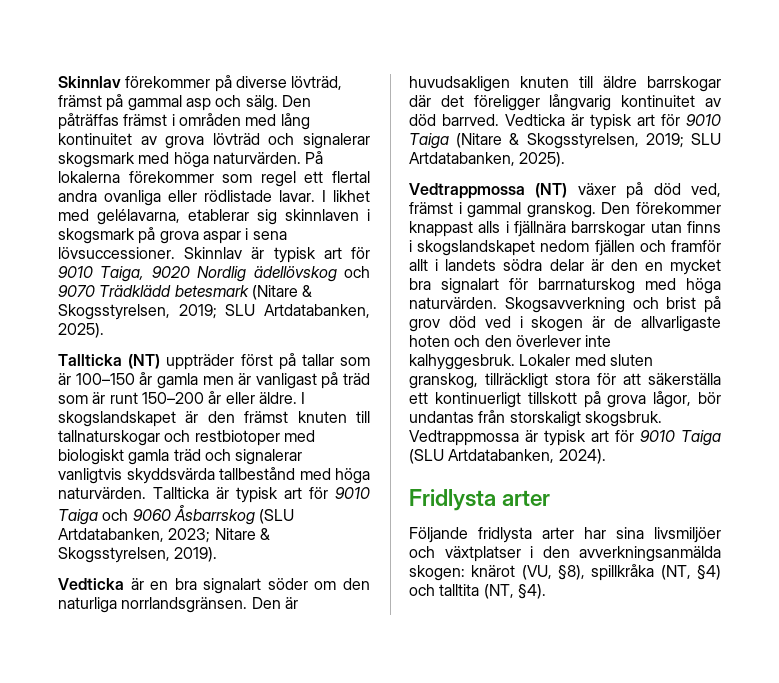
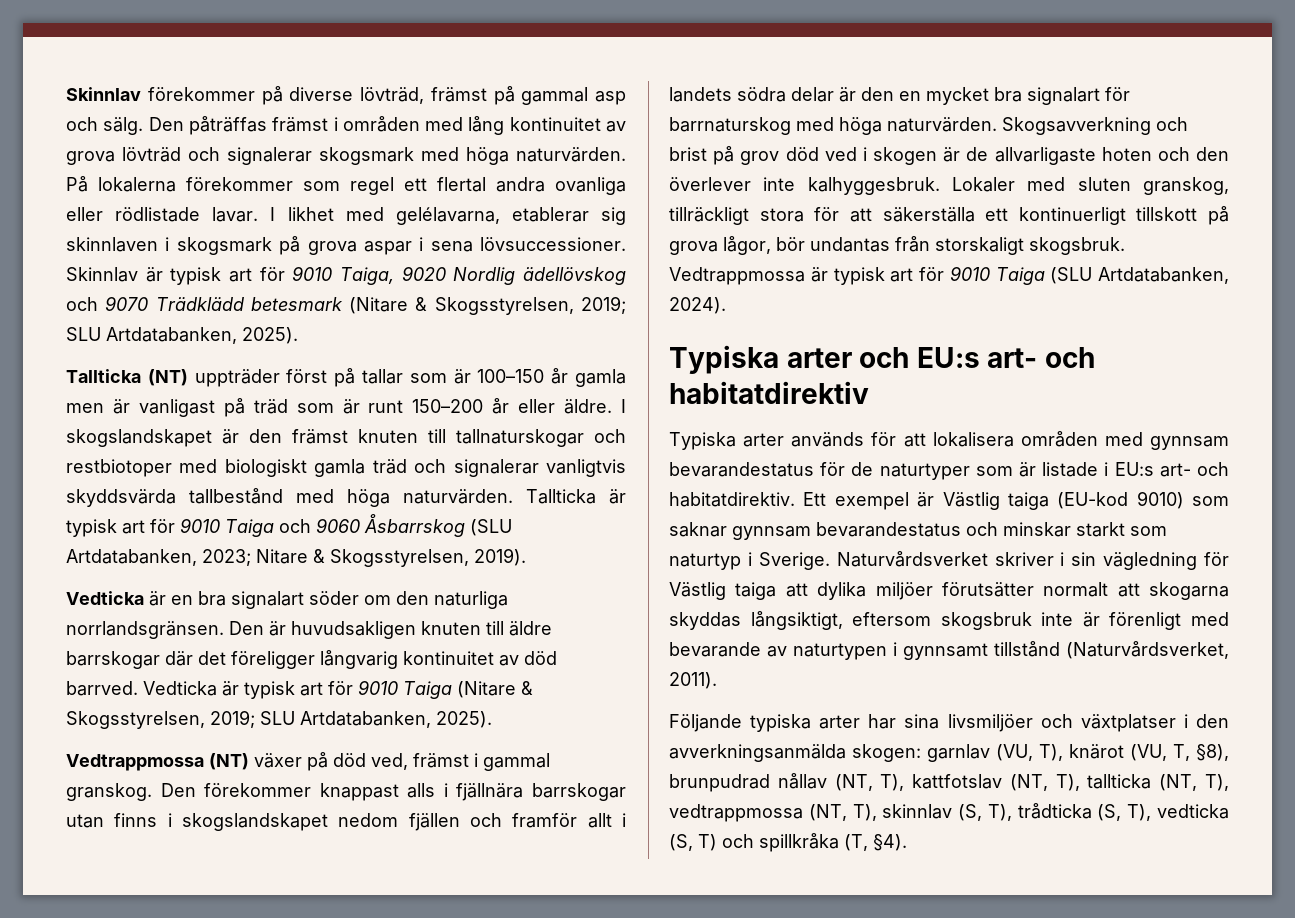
[409,489,551,511] Fridlysta arter -> [669,345,1095,374] [669,381,869,404] [669,431,1229,450] [669,462,1229,480] [669,491,1229,510] [669,522,1167,540] [669,551,1229,570] [669,582,1229,600] [669,611,1229,630] [669,641,1229,660] [669,672,717,689] Typiska arter och EU:s art- och habitatdirektiv // Typiska arter används för att lokalisera områden med gynnsam bevarandestatus för de naturtyper som är listade i EU:s art- och habitatdirektiv. Ett exempel är Västlig taiga (EU-kod 9010) som saknar gynnsam bevarandestatus och minskar starkt som naturtyp i Sverige. Naturvårdsverket skriver i sin vägledning för Västlig taiga att dylika miljöer förutsätter normalt att skogarna skyddas långsiktigt, eftersom skogsbruk inte är förenligt med bevarande av naturtypen i gynnsamt tillstånd (Naturvårdsverket, 2011).
[478,527,532,543] fridlysta -> [750,714,812,732] typiska
[471,564,721,581] [409,584,514,599] knärot (VU, §8), spillkråka (NT, §4) och talltita (NT, -> [927,744,1229,762] [669,773,1229,792] [669,803,1229,822] [669,833,868,852] garnlav (VU, T), knärot (VU, T, §8), brunpudrad nållav (NT, T), kattfotslav (NT, T), tallticka (NT, T), vedtrappmossa (NT, T), skinnlav (S, T), trådticka (S, T), vedticka (S, T) och spillkråka (T,

